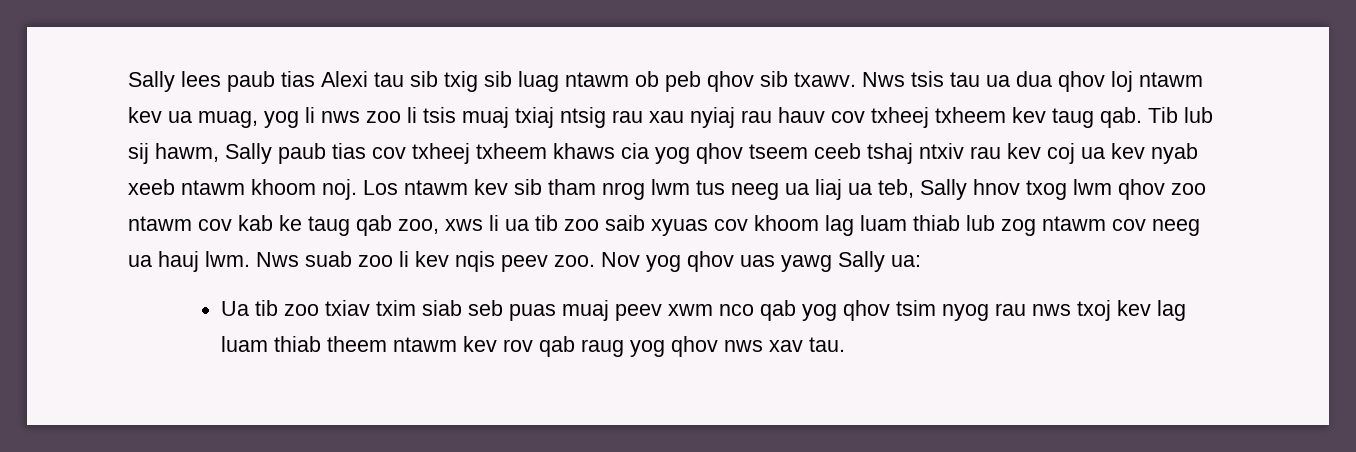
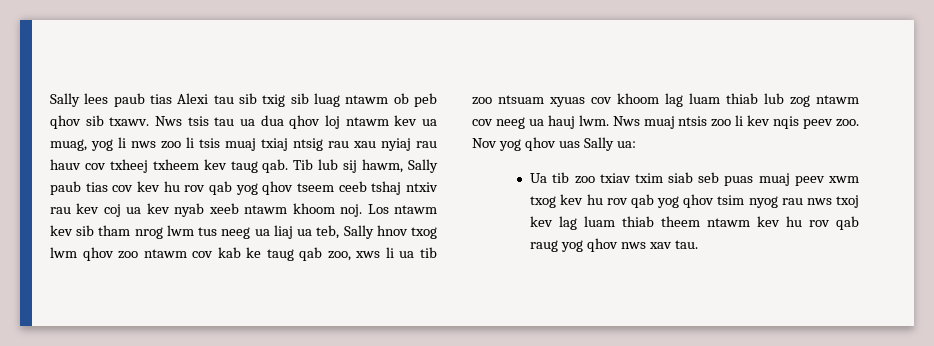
[412,143,649,164] txheej txheem khaws cia -> [137,181,232,195] kev hu rov qab
[605,215,645,231] saib -> [498,95,544,104] ntsuam
[305,251,352,267] suab -> [643,116,708,129] muaj ntsis
[781,255,832,272] yawg -> (580, 144) none
[718,304,754,316] nco -> [530,194,628,208] txog kev hu rov
(497, 344) none -> [786,216,803,227] hu

